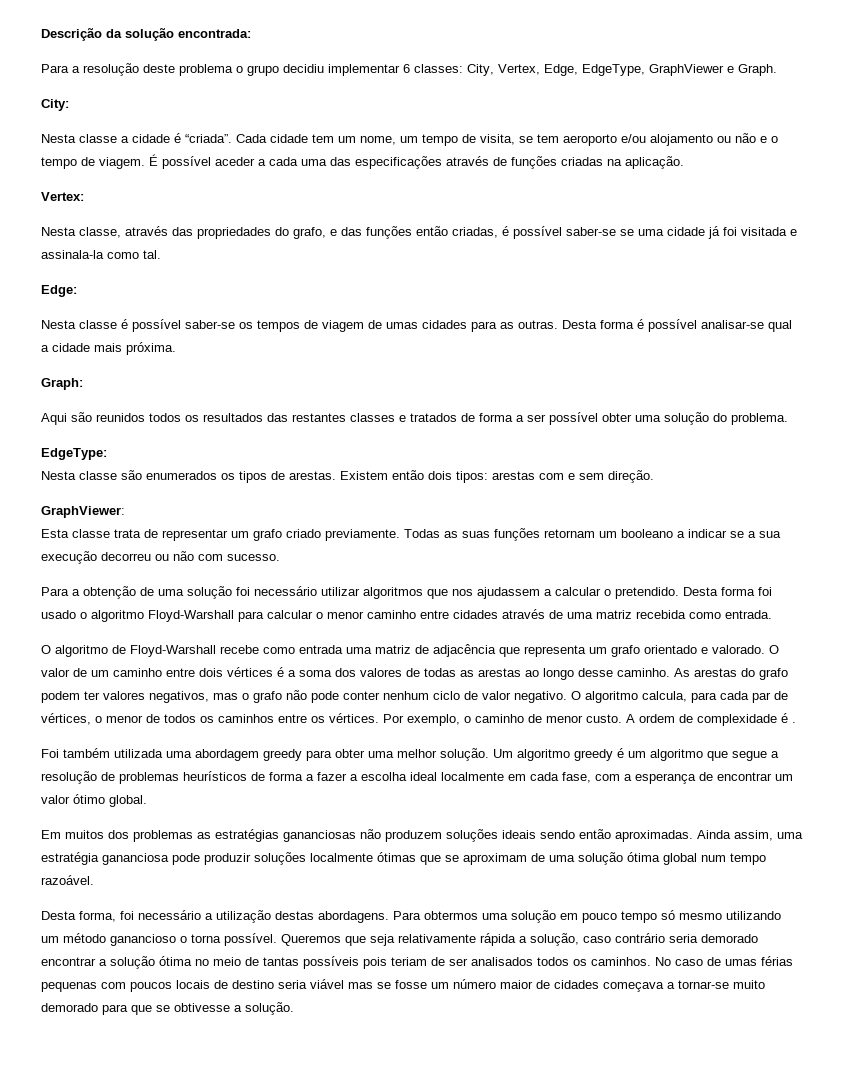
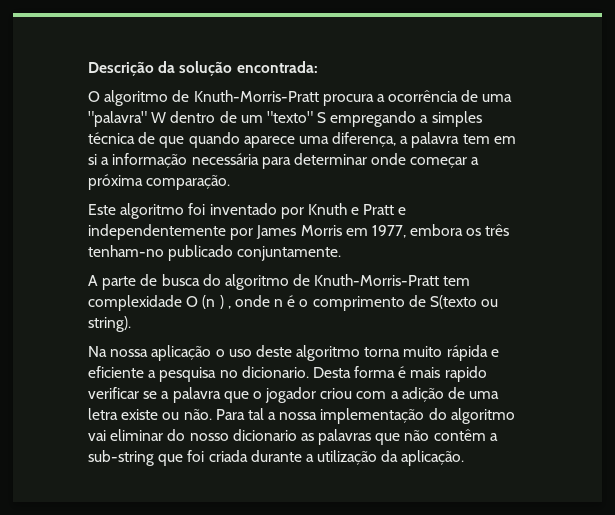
[41,63,777,76] [41,99,69,111] [41,133,778,146] [41,154,684,169] [41,192,84,201] [41,226,797,239] [41,250,161,259] [41,285,77,297] [41,319,792,332] [41,342,176,355] [41,378,83,390] [41,412,788,425] [41,448,107,460] [41,470,654,483] [41,506,125,518] [41,528,781,541] [41,551,280,564] [41,586,772,599] [41,609,772,622] [41,644,779,657] [41,667,788,680] [41,690,788,703] [41,713,796,726] [41,748,779,761] [41,771,793,784] [41,794,147,807] [41,829,803,842] [41,852,766,865] [41,875,94,885] [41,910,781,923] [41,933,758,946] [41,956,793,969] [41,979,765,992] [41,1002,294,1015] Para a resolução deste problema o grupo decidiu implementar 6 classes: City, Vertex, Edge, EdgeType, GraphViewer e Graph. // City: // Nesta classe a cidade é “criada”. Cada cidade tem um nome, um tempo de visita, se tem aeroporto e/ou alojamento ou não e o tempo de viagem. É possível aceder a cada uma das especificações através de funções criadas na aplicação. // Vertex: // Nesta classe, através das propriedades do grafo, e das funções então criadas, é possível saber-se se uma cidade já foi visitada e assinala-la como tal. // Edge: // Nesta classe é possível saber-se os tempos de viagem de umas cidades para as outras. Desta forma é possível analisar-se qual a cidade mais próxima. // Graph: // Aqui são reunidos todos os resultados das restantes classes e tratados de forma a ser possível obter uma solução do problema. // EdgeType: // Nesta classe são enumerados os tipos de arestas. Existem então dois tipos: arestas com e sem direção. // GraphViewer: // Esta classe trata de representar um grafo criado previamente. Todas as suas funções retornam um booleano a indicar se a sua execução decorreu ou não com sucesso. // Para a obtenção de uma solução foi necessário utilizar algoritmos que nos ajudassem a calcular o pretendido. Desta forma foi usado o algoritmo Floyd-Warshall para calcular o menor caminho entre cidades através de uma matriz recebida como entrada. // O algoritmo de Floyd-Warshall recebe como entrada uma matriz de adjacência que representa um grafo orientado e valorado. O valor de um caminho entre dois vértices é a soma dos valores de todas as arestas ao longo desse caminho. As arestas do grafo podem ter valores negativos, mas o grafo não pode conter nenhum ciclo de valor negativo. O algoritmo calcula, para cada par de vértices, o menor de todos os caminhos entre os vértices. Por exemplo, o caminho de menor custo. A ordem de complexidade é . // Foi também utilizada uma abordagem greedy para obter uma melhor solução. Um algoritmo greedy é um algoritmo que segue a resolução de problemas heurísticos de forma a fazer a escolha ideal localmente em cada fase, com a esperança de encontrar um valor ótimo global. // Em muitos dos problemas as estratégias gananciosas não produzem soluções ideais sendo então aproximadas. Ainda assim, uma estratégia gananciosa pode produzir soluções localmente ótimas que se aproximam de uma solução ótima global num tempo razoável. // Desta forma, foi necessário a utilização destas abordagens. Para obtermos uma solução em pouco tempo só mesmo utilizando um método ganancioso o torna possível. Queremos que seja relativamente rápida a solução, caso contrário seria demorado encontrar a solução ótima no meio de tantas possíveis pois teriam de ser analisados todos os caminhos. No caso de umas férias pequenas com poucos locais de destino seria viável mas se fosse um número maior de cidades começava a tornar-se muito demorado para que se obtivesse a solução. -> [88,90,513,106] [88,111,482,127] [88,132,516,148] [88,153,480,169] [88,174,231,190] [88,203,407,219] [88,224,510,240] [88,245,342,261] [88,274,471,290] [88,295,499,311] [88,316,131,332] [88,345,499,361] [88,366,487,382] [88,387,500,403] [88,408,515,424] [88,429,498,445] [88,450,465,466] O algoritmo de Knuth-Morris-Pratt procura a ocorrência de uma "palavra" W dentro de um "texto" S empregando a simples técnica de que quando aparece uma diferença, a palavra tem em si a informação necessária para determinar onde começar a próxima comparação. // Este algoritmo foi inventado por Knuth e Pratt e independentemente por James Morris em 1977, embora os três tenham-no publicado conjuntamente. // A parte de busca do algoritmo de Knuth-Morris-Pratt tem complexidade O (n ) , onde n é o comprimento de S(texto ou string). // Na nossa aplicação o uso deste algoritmo torna muito rápida e eficiente a pesquisa no dicionario. Desta forma é mais rapido verificar se a palavra que o jogador criou com a adição de uma letra existe ou não. Para tal a nossa implementação do algoritmo vai eliminar do nosso dicionario as palavras que não contêm a sub-string que foi criada durante a utilização da aplicação.

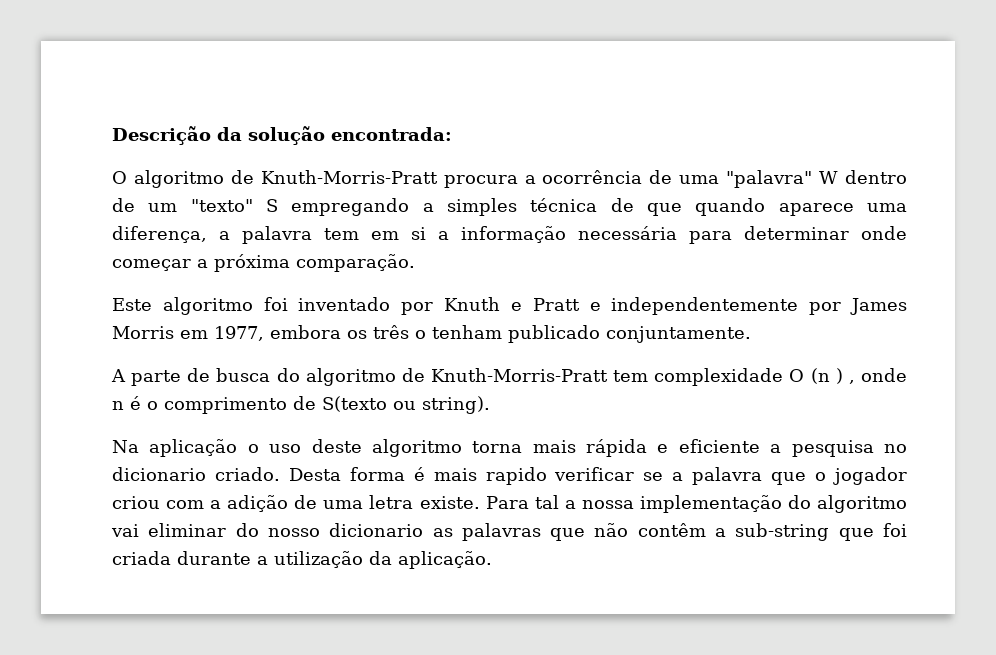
[88,245,164,257] tenham-no -> [415,325,502,339] o tenham
[110,349,149,357] nossa -> (139, 446) none
[403,346,443,357] muito -> [532,440,576,453] mais
[241,366,309,378] dicionario. -> [112,467,280,481] dicionario criado.
[121,409,212,420] existe ou não. -> [419,496,480,509] existe.

